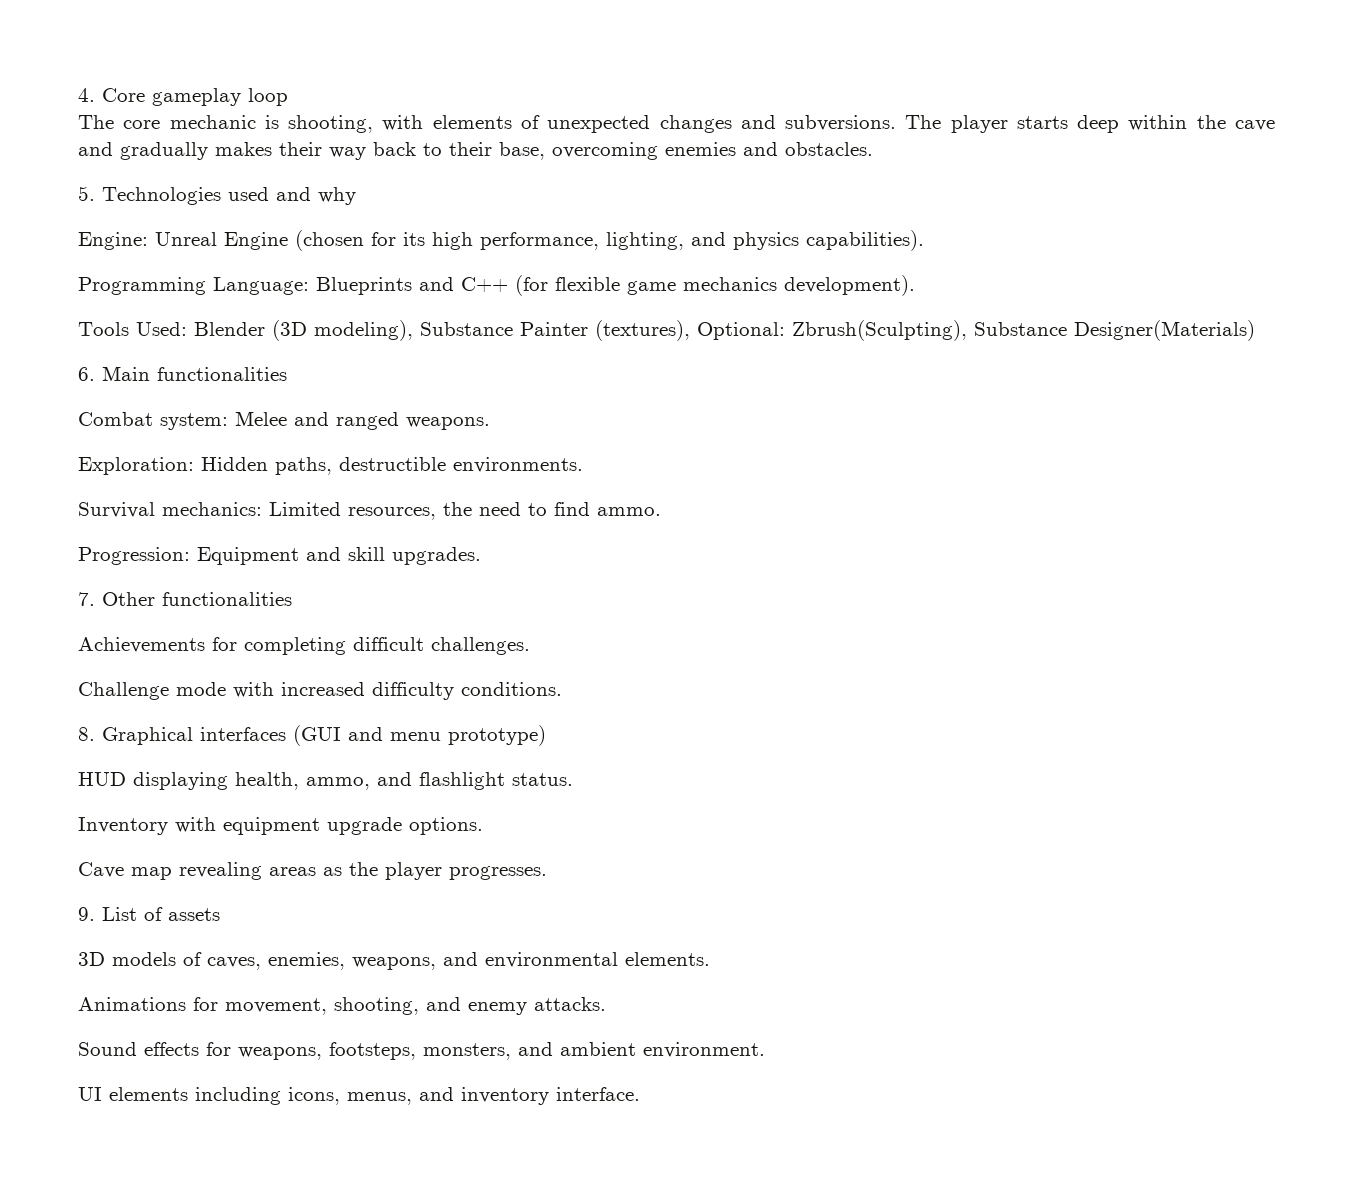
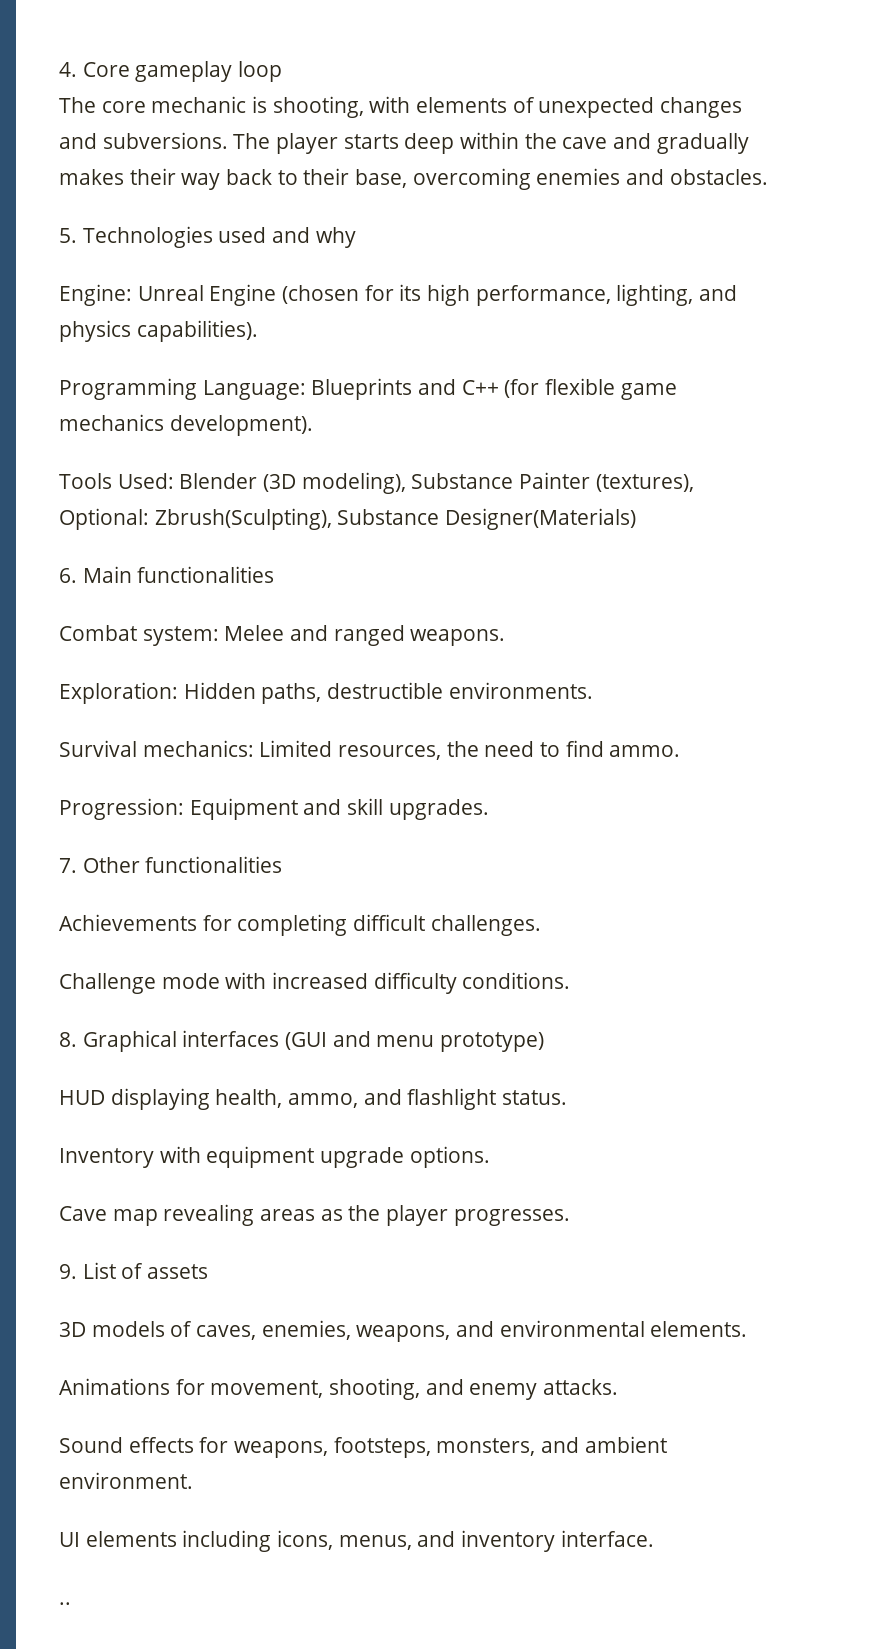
(640, 1094) none -> [59,1602,71,1605] // ..

